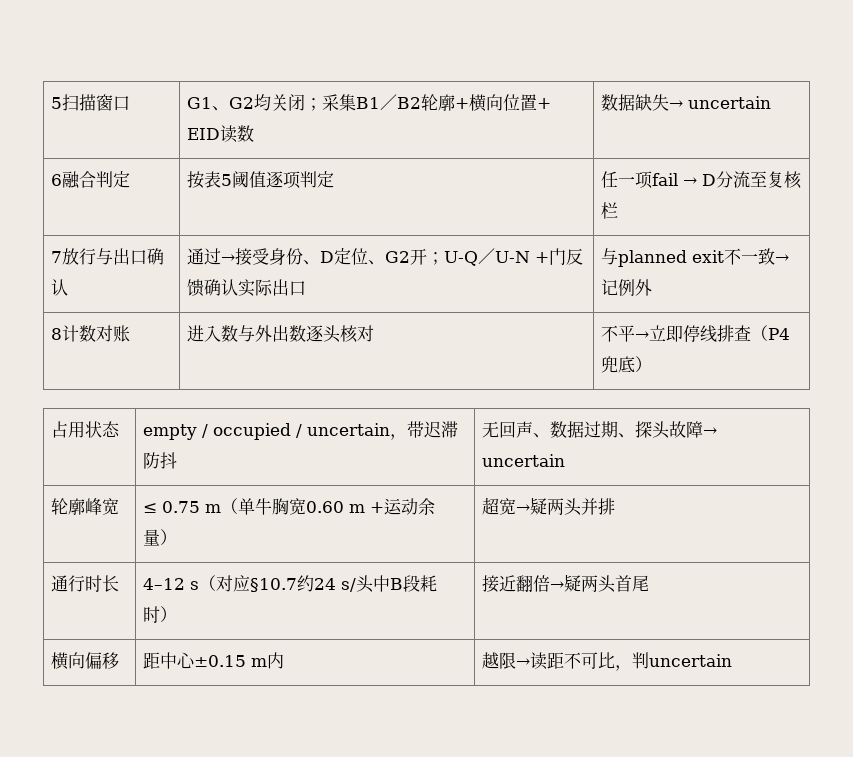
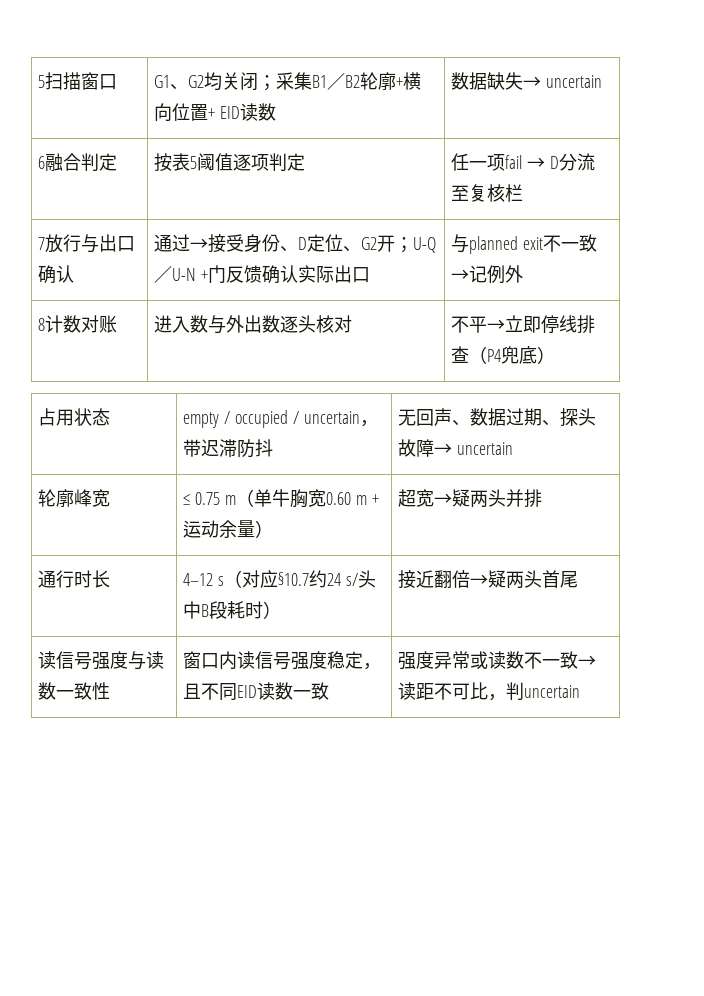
[50,652,119,670] [142,652,284,669] [481,652,516,669] 横向偏移 | 距中心±0.15 m内 | 越限 -> [38,651,165,670] [38,682,111,700] [183,651,382,670] [183,682,330,701] [398,651,579,670] 读信号强度与读数一致性 | 窗口内读信号强度稳定，且不同EID读数一致 | 强度异常或读数不一致

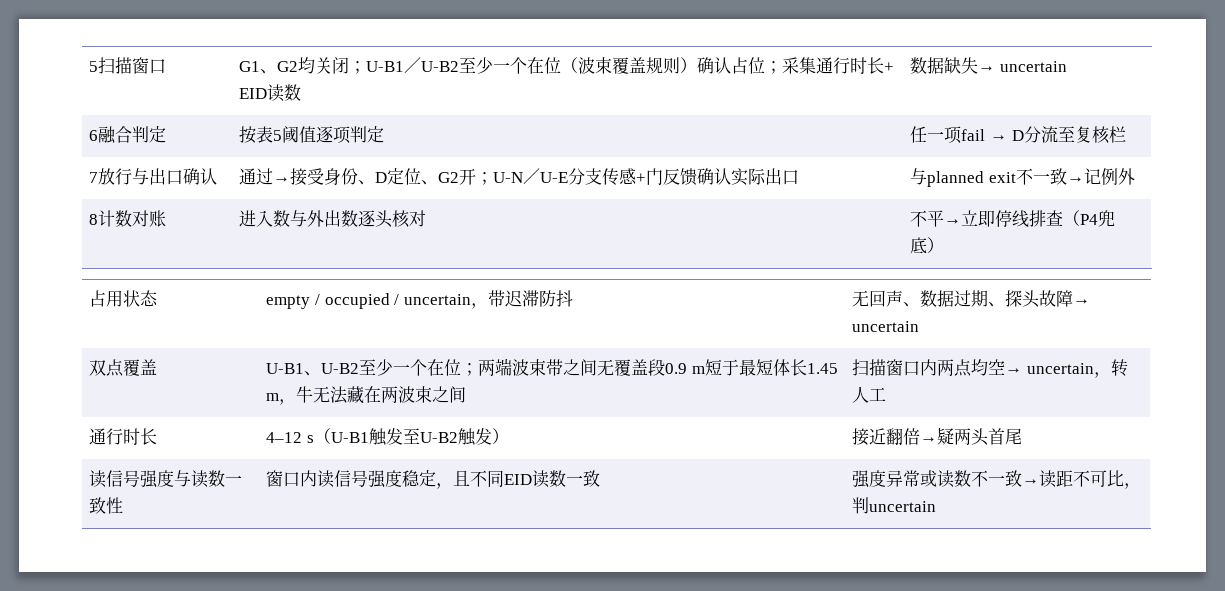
[276,72,422,90] [154,103,209,121] 采集B1／B2轮廓+横向位置 -> [366,57,885,74] U-B1／U-B2至少一个在位（波束覆盖规则）确认占位；采集通行时长
[413,237,437,253] [154,266,197,283] U-Q／U-N -> [493,168,638,186] U-N／U-E分支传感
[38,489,111,507] [183,489,379,508] [183,520,274,539] [398,489,543,508] 轮廓峰宽 | ≤ 0.75 m（单牛胸宽0.60 m +运动余量） | 超宽→疑两头并排 -> [89,359,158,377] [266,358,838,376] [266,386,467,405] [852,359,1128,378] [852,386,887,403] 双点覆盖 | U-B1、U-B2至少一个在位；两端波束带之间无覆盖段0.9 m短于最短体长1.45 m，牛无法藏在两波束之间 | 扫描窗口内两点均空→ uncertain，转人工
[242,570,377,588] [183,601,264,619] 对应§10.7约24 s/头中B段耗时 -> [330,428,492,446] U-B1触发至U-B2触发

